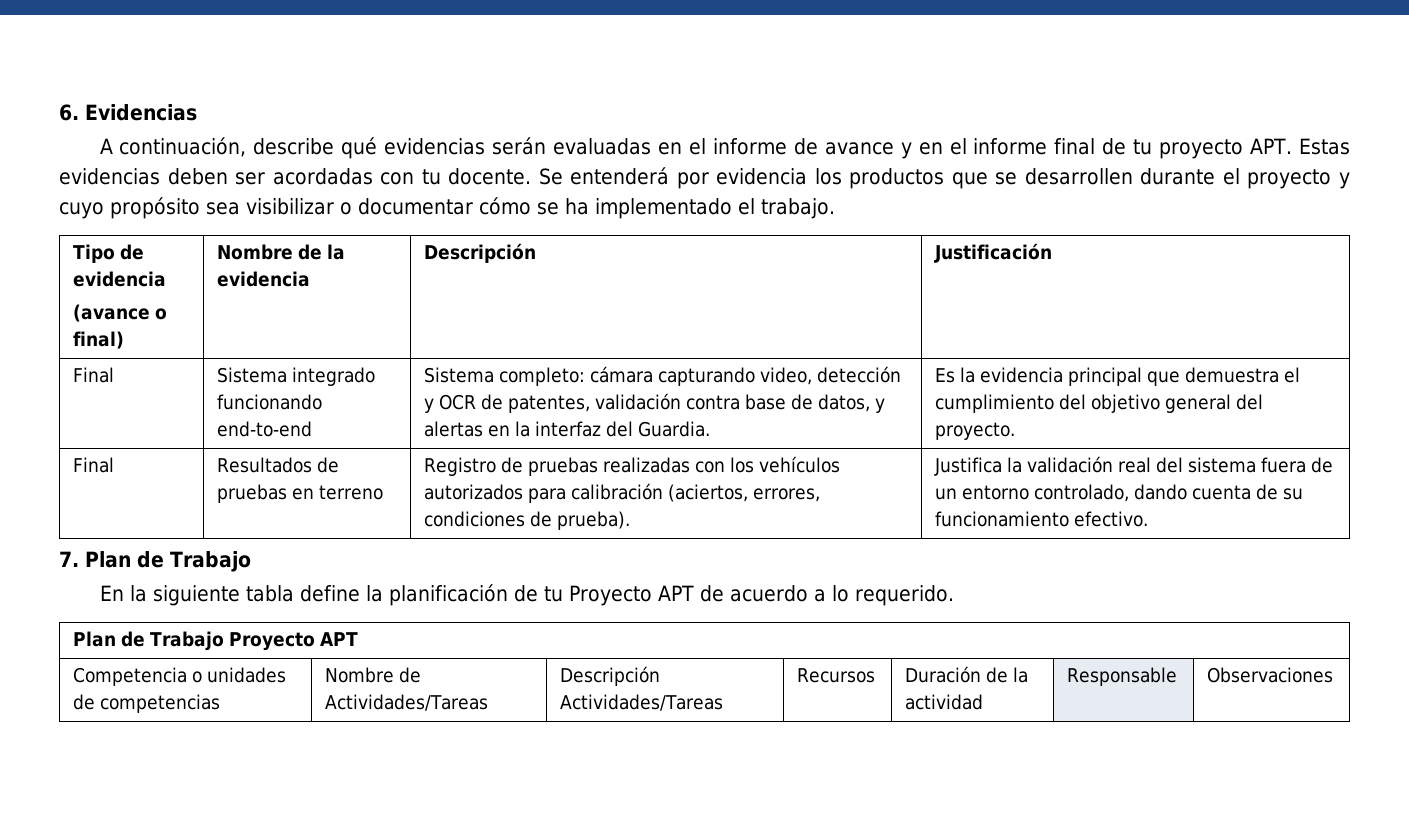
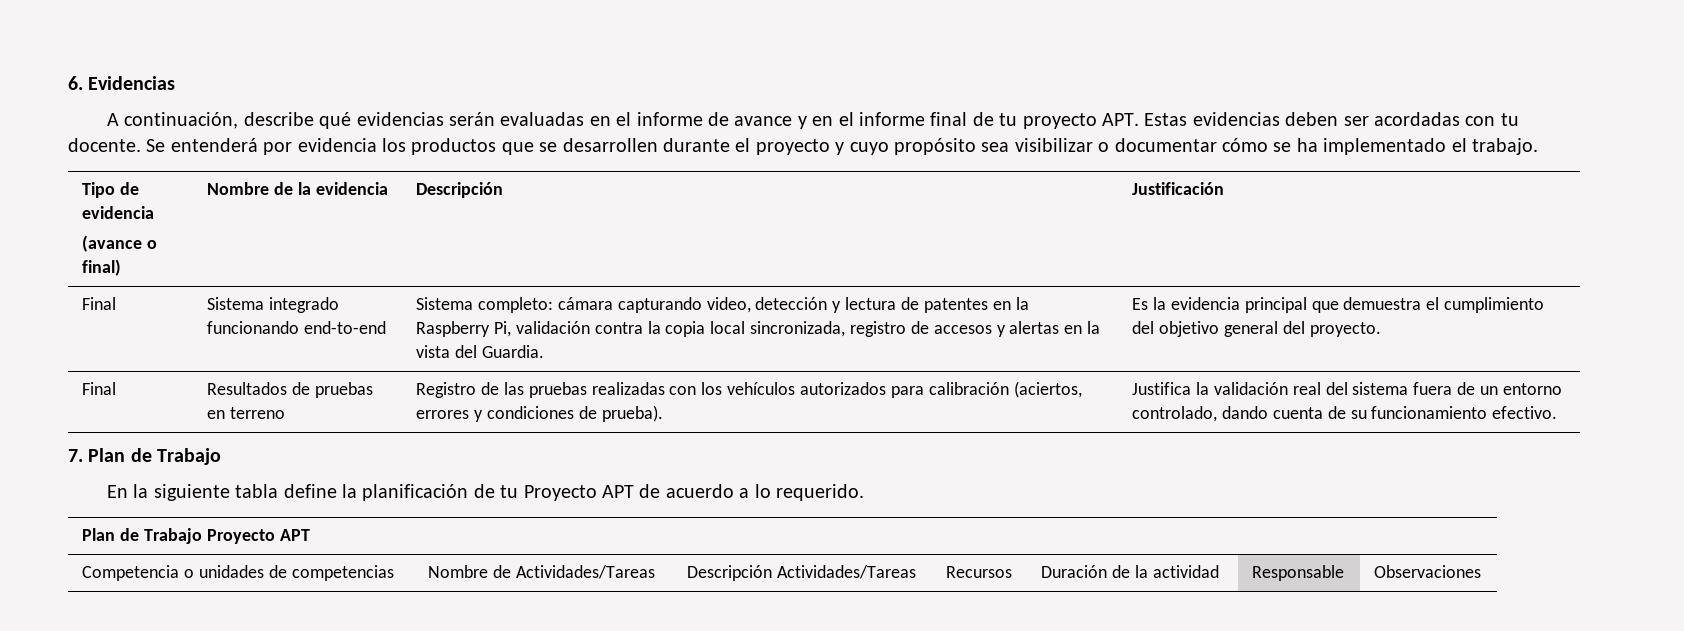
[439,393,871,413] OCR de patentes, validación contra base de datos, -> [845,297,1029,313] [416,321,992,337] lectura de patentes en la Raspberry Pi, validación contra la copia local sincronizada, registro de accesos
[535,421,602,437] interfaz -> [416,345,451,358] vista
(524, 465) none -> [503,382,524,395] las
[753,488,821,502] errores, -> [416,410,483,422] errores y

